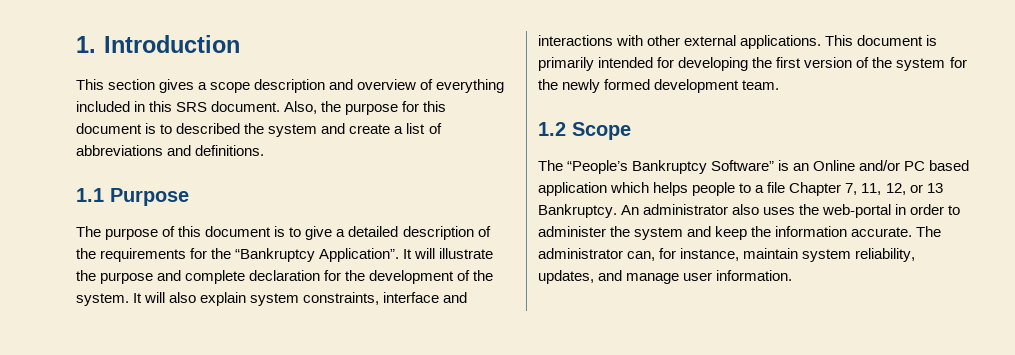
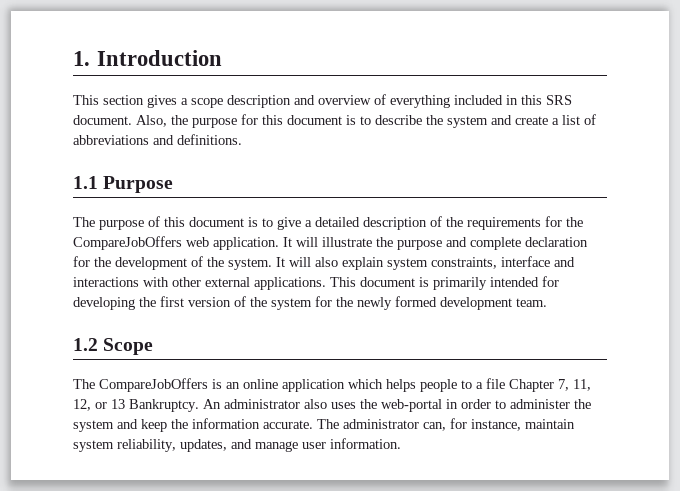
[176,123,241,134] described -> [375,115,422,125] describe
[235,248,400,262] “Bankruptcy Application”. -> [73,236,279,250] CompareJobOffers web application.
[567,160,970,174] “People’s Bankruptcy Software” is an Online and/or PC based -> [99,378,278,392] CompareJobOffers is an online

